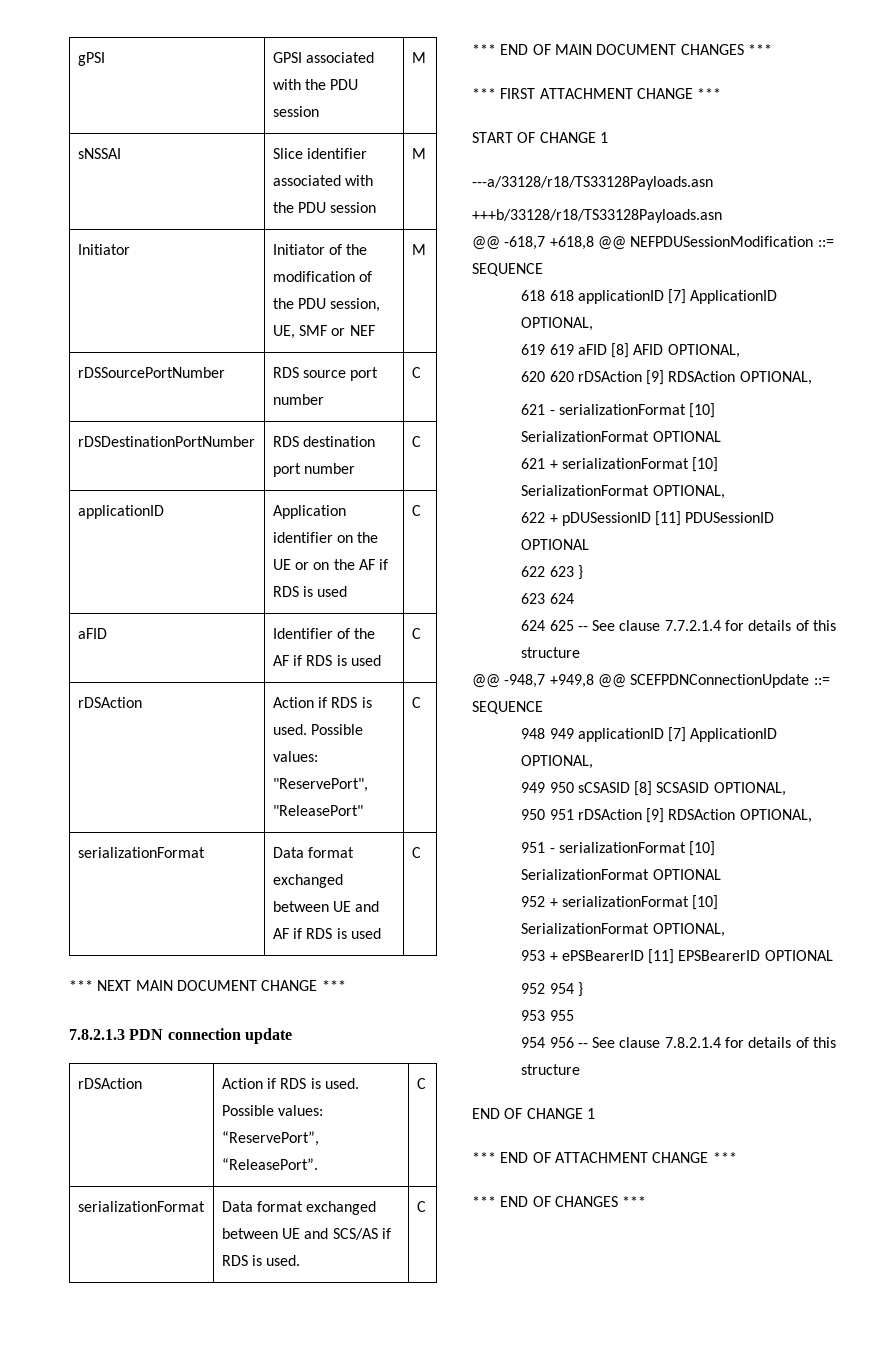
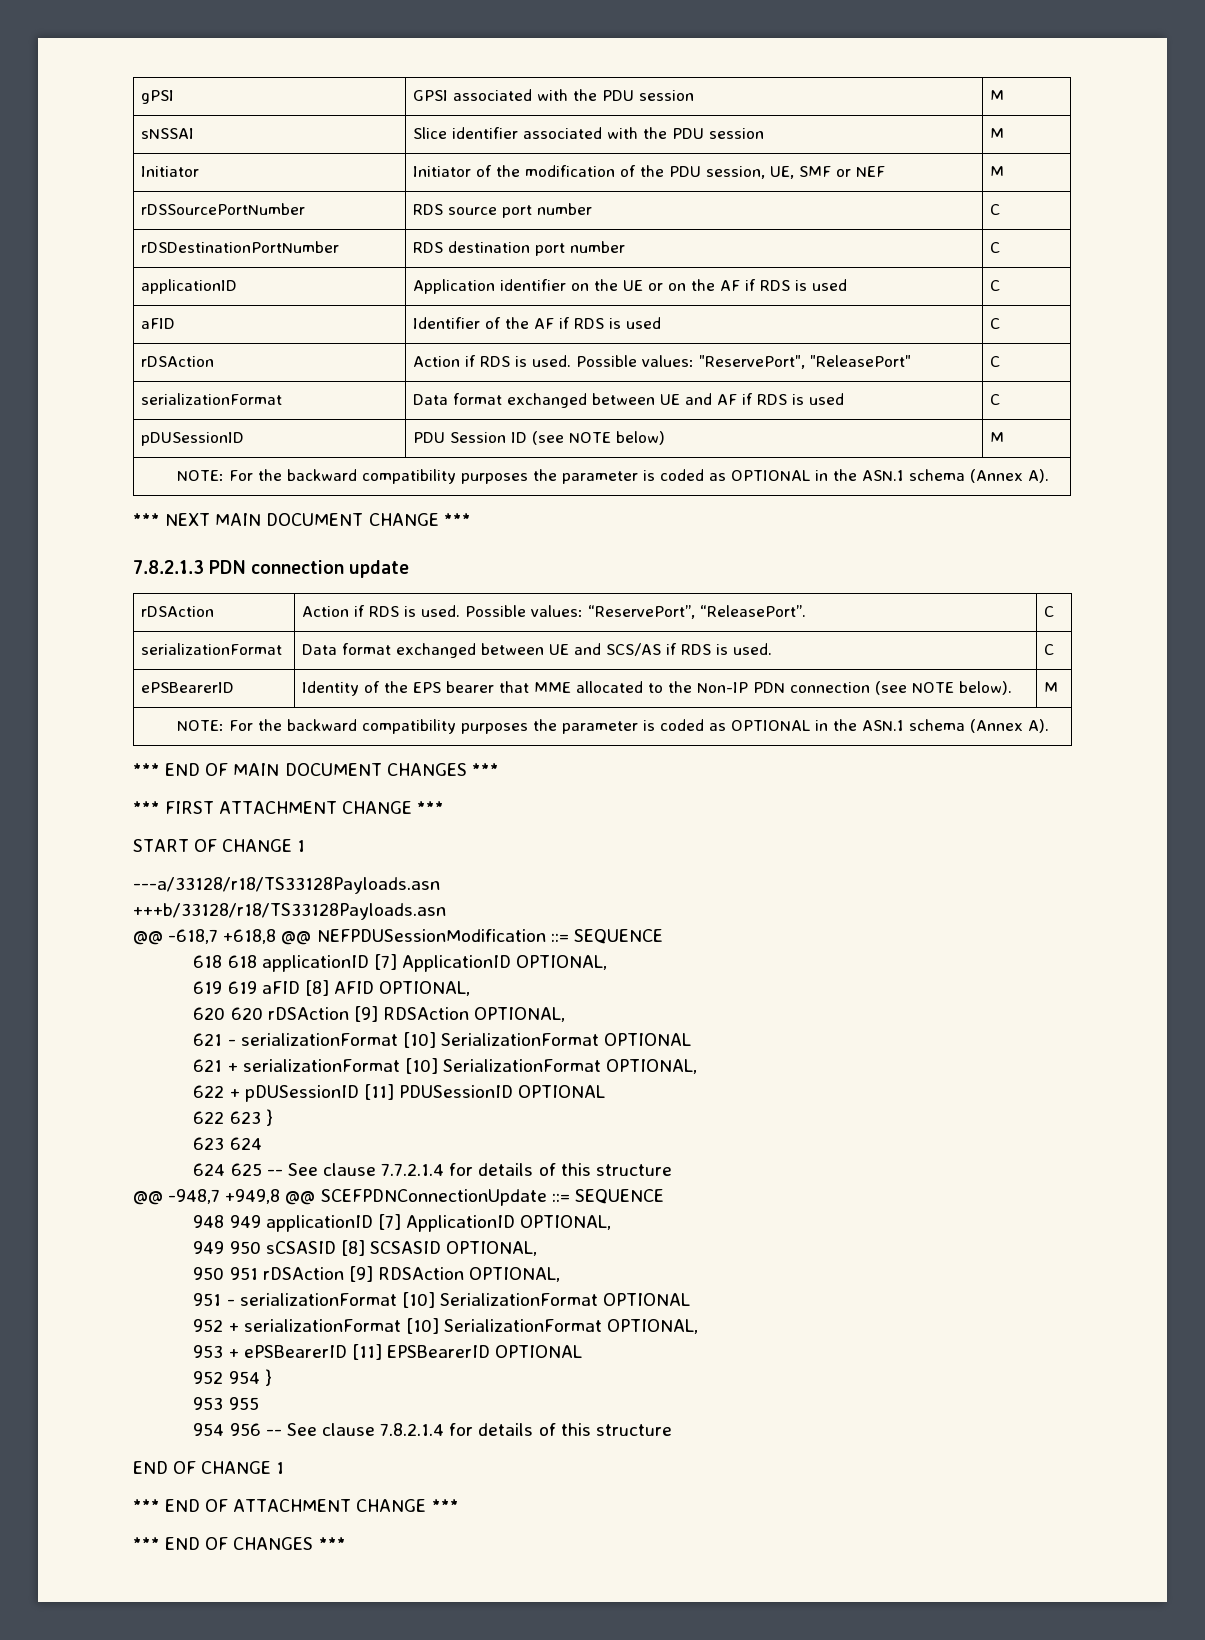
(421, 852) none -> [140,432,244,446] [412,431,665,445] [989,432,1004,443] [177,469,1050,484] // pDUSessionID | PDU Session ID (see NOTE below) | M // NOTE: For the backward compatibility purposes the parameter is coded as OPTIONAL in the ASN.1 schema (Annex A).
(426, 1206) none -> [140,682,234,693] [301,681,1012,696] [1043,682,1058,693] [177,719,1050,734] // ePSBearerID | Identity of the EPS bearer that MME allocated to the Non-IP PDN connection (see NOTE below). | M // NOTE: For the backward compatibility purposes the parameter is coded as OPTIONAL in the ASN.1 schema (Annex A).

